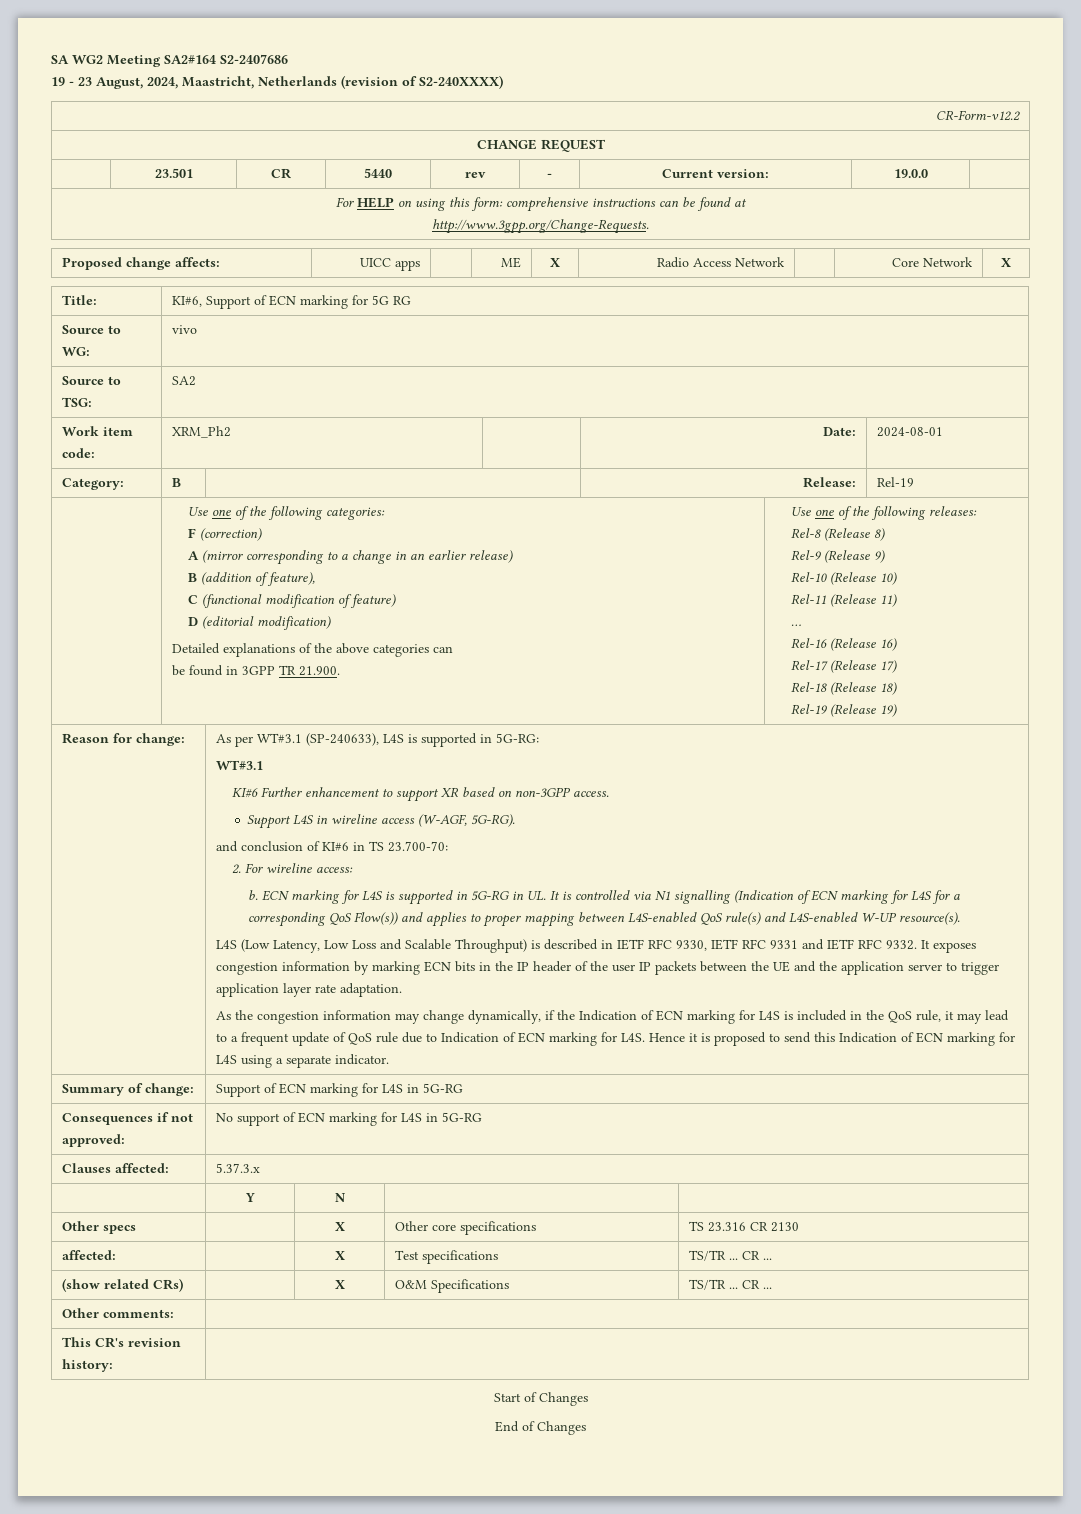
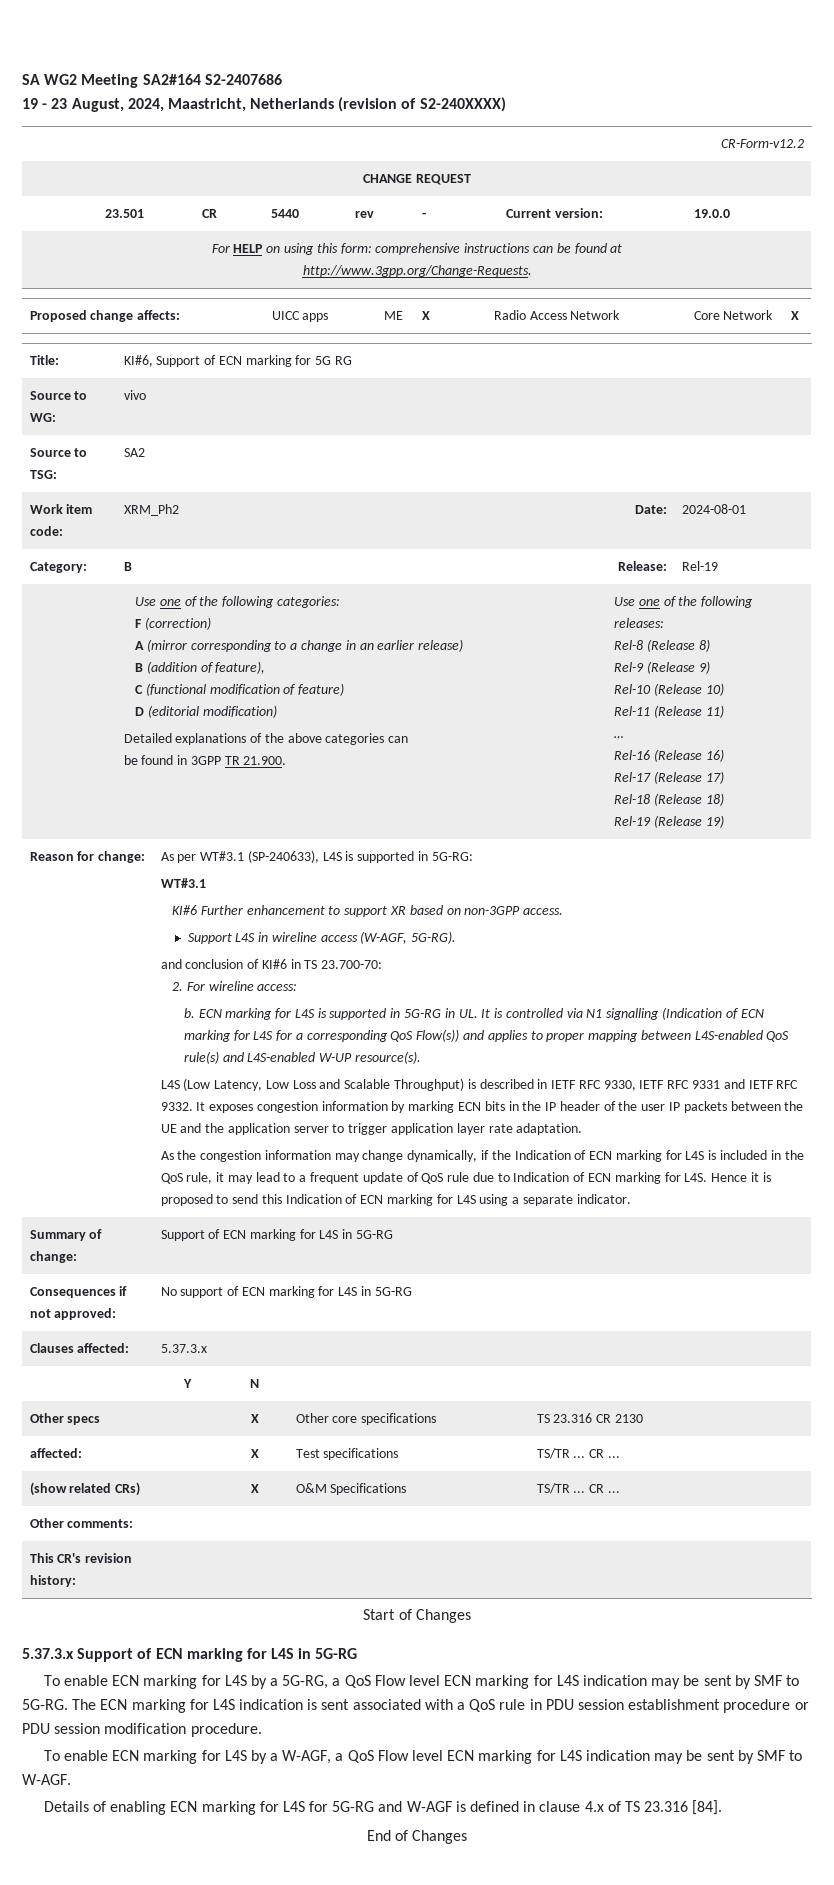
(588, 1399) none -> [22,1648,358,1662] [43,1675,800,1689] [22,1699,809,1713] [22,1723,262,1737] [43,1750,803,1764] [22,1774,71,1785] [43,1800,723,1815] // 5.37.3.x Support of ECN marking for L4S in 5G-RG // To enable ECN marking for L4S by a 5G-RG, a QoS Flow level ECN marking for L4S indication may be sent by SMF to 5G-RG. The ECN marking for L4S indication is sent associated with a QoS rule in PDU session establishment procedure or PDU session modification procedure. // To enable ECN marking for L4S by a W-AGF, a QoS Flow level ECN marking for L4S indication may be sent by SMF to W-AGF. // Details of enabling ECN marking for L4S for 5G-RG and W-AGF is defined in clause 4.x of TS 23.316 [84].

